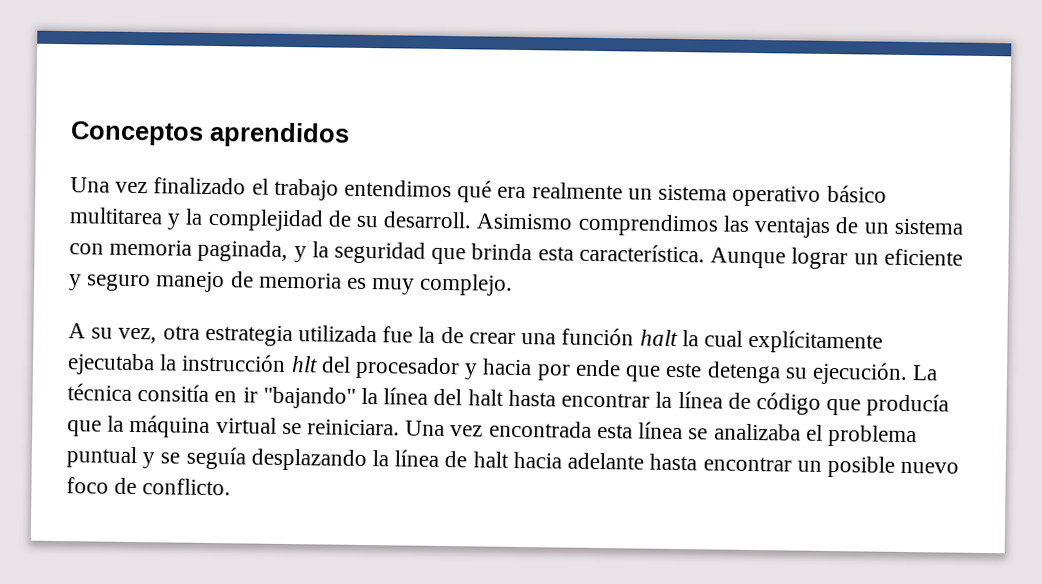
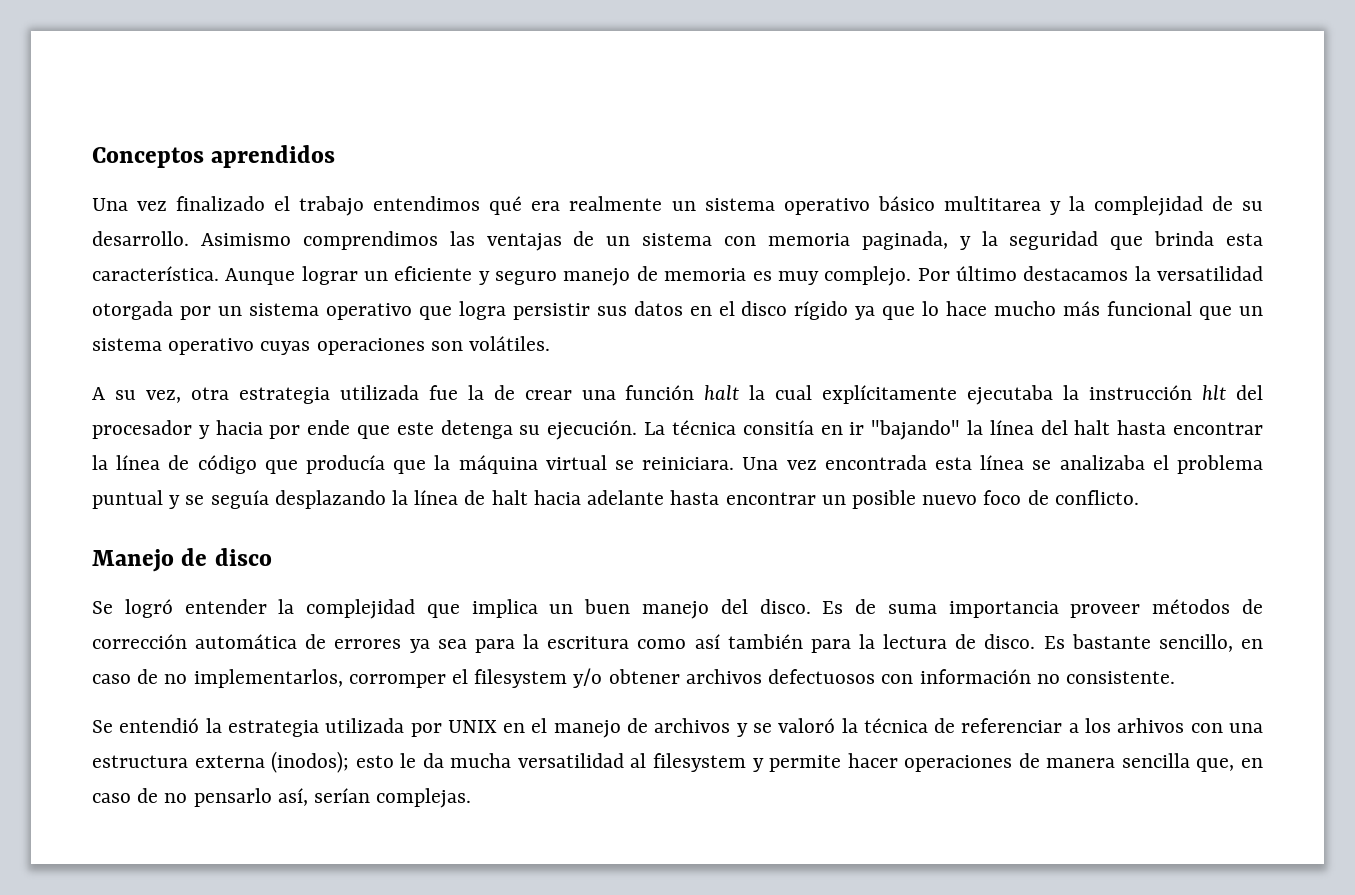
[383,211,473,229] desarroll. -> [92,231,189,246] desarrollo.
(514, 284) none -> [917,266,1263,281] [92,301,1264,320] [92,336,551,355] Por último destacamos la versatilidad otorgada por un sistema operativo que logra persistir sus datos en el disco rígido ya que lo hace mucho más funcional que un sistema operativo cuyas operaciones son volátiles.
(232, 487) none -> [92,548,272,572] [92,599,1264,619] [92,634,1263,653] [92,668,1175,688] [92,718,1264,738] [92,751,1263,773] [92,788,472,808] // Manejo de disco // Se logró entender la complejidad que implica un buen manejo del disco. Es de suma importancia proveer métodos de corrección automática de errores ya sea para la escritura como así también para la lectura de disco. Es bastante sencillo, en caso de no implementarlos, corromper el filesystem y/o obtener archivos defectuosos con información no consistente. // Se entendió la estrategia utilizada por UNIX en el manejo de archivos y se valoró la técnica de referenciar a los arhivos con una estructura externa (inodos); esto le da mucha versatilidad al filesystem y permite hacer operaciones de manera sencilla que, en caso de no pensarlo así, serían complejas.

